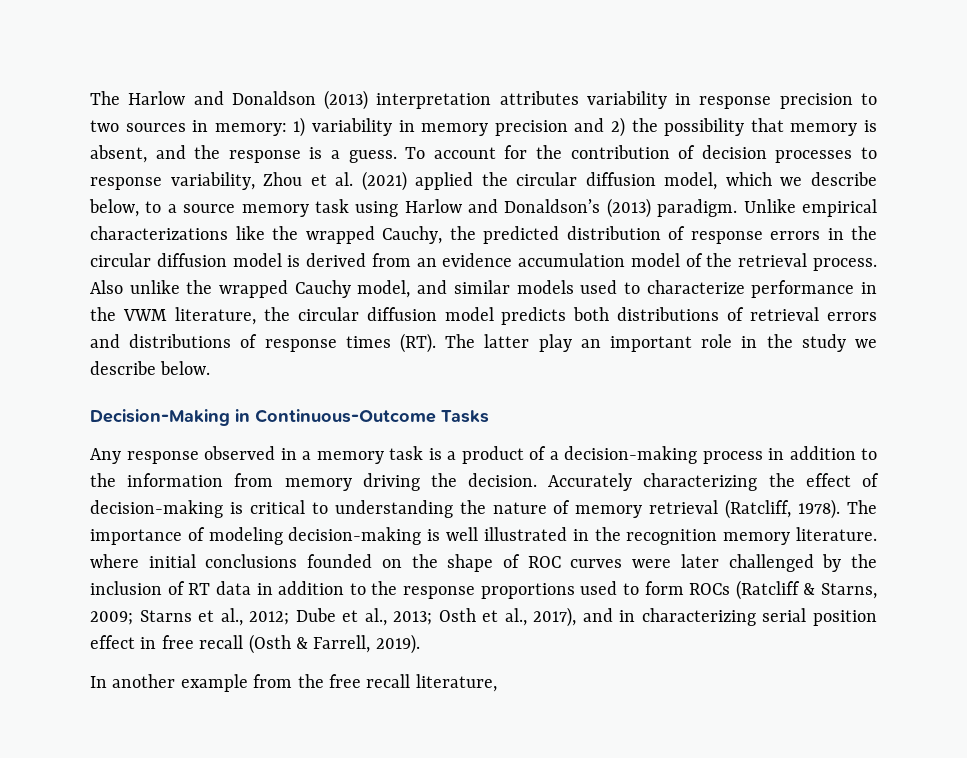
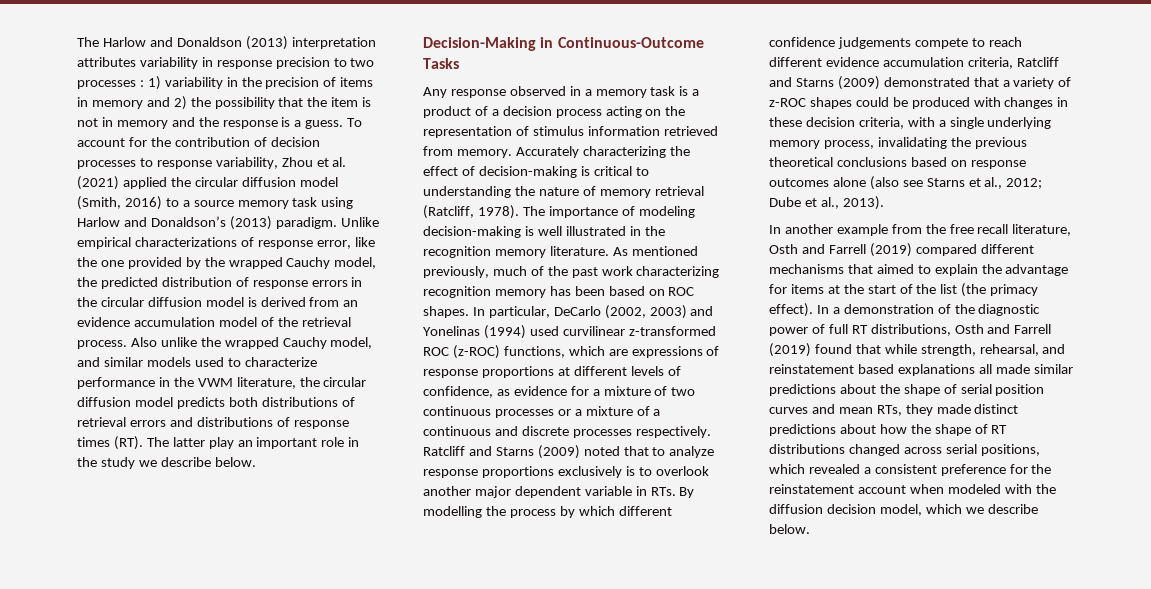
[125,117,568,137] sources in memory: 1) variability in memory precision -> [77,76,374,90] [77,97,143,109] processes : 1) variability in the precision of items in memory
[790,120,878,136] [90,145,147,163] memory is absent, -> [307,97,372,107] [77,117,168,129] the item is not in memory
[664,172,878,190] [89,199,139,217] model, which we describe below, -> [299,177,338,187] [77,196,162,210] model (Smith, 2016)
[235,226,442,244] like the wrapped Cauchy, -> [240,237,375,249] [77,257,377,269] of response error, like the one provided by the wrapped Cauchy model,
[564,446,877,464] [90,473,538,491] decision-making process in addition to the information from memory driving the decision. -> [502,106,686,118] [423,126,718,138] [423,146,512,158] decision process acting on the representation of stimulus information retrieved from memory.
[90,554,877,572] [90,580,877,600] [90,611,133,625] where initial conclusions founded on the shape of ROC curves were later challenged by the inclusion of RT data in addition to the response proportions used to form ROCs (Ratcliff & Starns, 2009; -> [612,246,698,256] [423,266,720,278] [423,286,695,298] [423,305,714,319] [423,325,716,339] [423,345,720,359] [423,366,681,378] [423,386,696,398] [423,406,661,418] [423,426,711,438] [423,445,715,459] [423,466,709,478] [423,486,695,498] [423,506,672,518] [769,37,1022,49] [769,57,1059,69] [769,76,1072,90] [769,97,1069,109] [769,117,1052,129] [769,137,1027,149] [769,157,1026,169] [769,176,923,190] As mentioned previously, much of the past work characterizing recognition memory has been based on ROC shapes. In particular, DeCarlo (2002, 2003) and Yonelinas (1994) used curvilinear z-transformed ROC (z-ROC) functions, which are expressions of response proportions at different levels of confidence, as evidence for a mixture of two continuous processes or a mixture of a continuous and discrete processes respectively. Ratcliff and Starns (2009) noted that to analyze response proportions exclusively is to overlook another major dependent variable in RTs. By modelling the process by which different confidence judgements compete to reach different evidence accumulation criteria, Ratcliff and Starns (2009) demonstrated that a variety of z-ROC shapes could be produced with changes in these decision criteria, with a single underlying memory process, invalidating the previous theoretical conclusions based on response outcomes alone (also see
[393,607,878,627] [90,634,420,654] 2013; Osth et al., 2017), and in characterizing serial position effect in free recall (Osth & Farrell, 2019). -> [842,196,884,210] 2013).
(497, 683) none -> [769,243,1034,257] [769,264,1069,276] [769,283,1039,297] [769,303,1041,317] [769,324,1052,336] [769,343,1066,357] [769,364,1073,376] [769,384,1045,396] [769,404,1019,416] [769,424,1008,436] [769,444,1040,456] [769,464,1052,476] [769,484,1056,494] [769,504,1038,516] [769,524,810,534] Osth and Farrell (2019) compared different mechanisms that aimed to explain the advantage for items at the start of the list (the primacy effect). In a demonstration of the diagnostic power of full RT distributions, Osth and Farrell (2019) found that while strength, rehearsal, and reinstatement based explanations all made similar predictions about the shape of serial position curves and mean RTs, they made distinct predictions about how the shape of RT distributions changed across serial positions, which revealed a consistent preference for the reinstatement account when modeled with the diffusion decision model, which we describe below.

